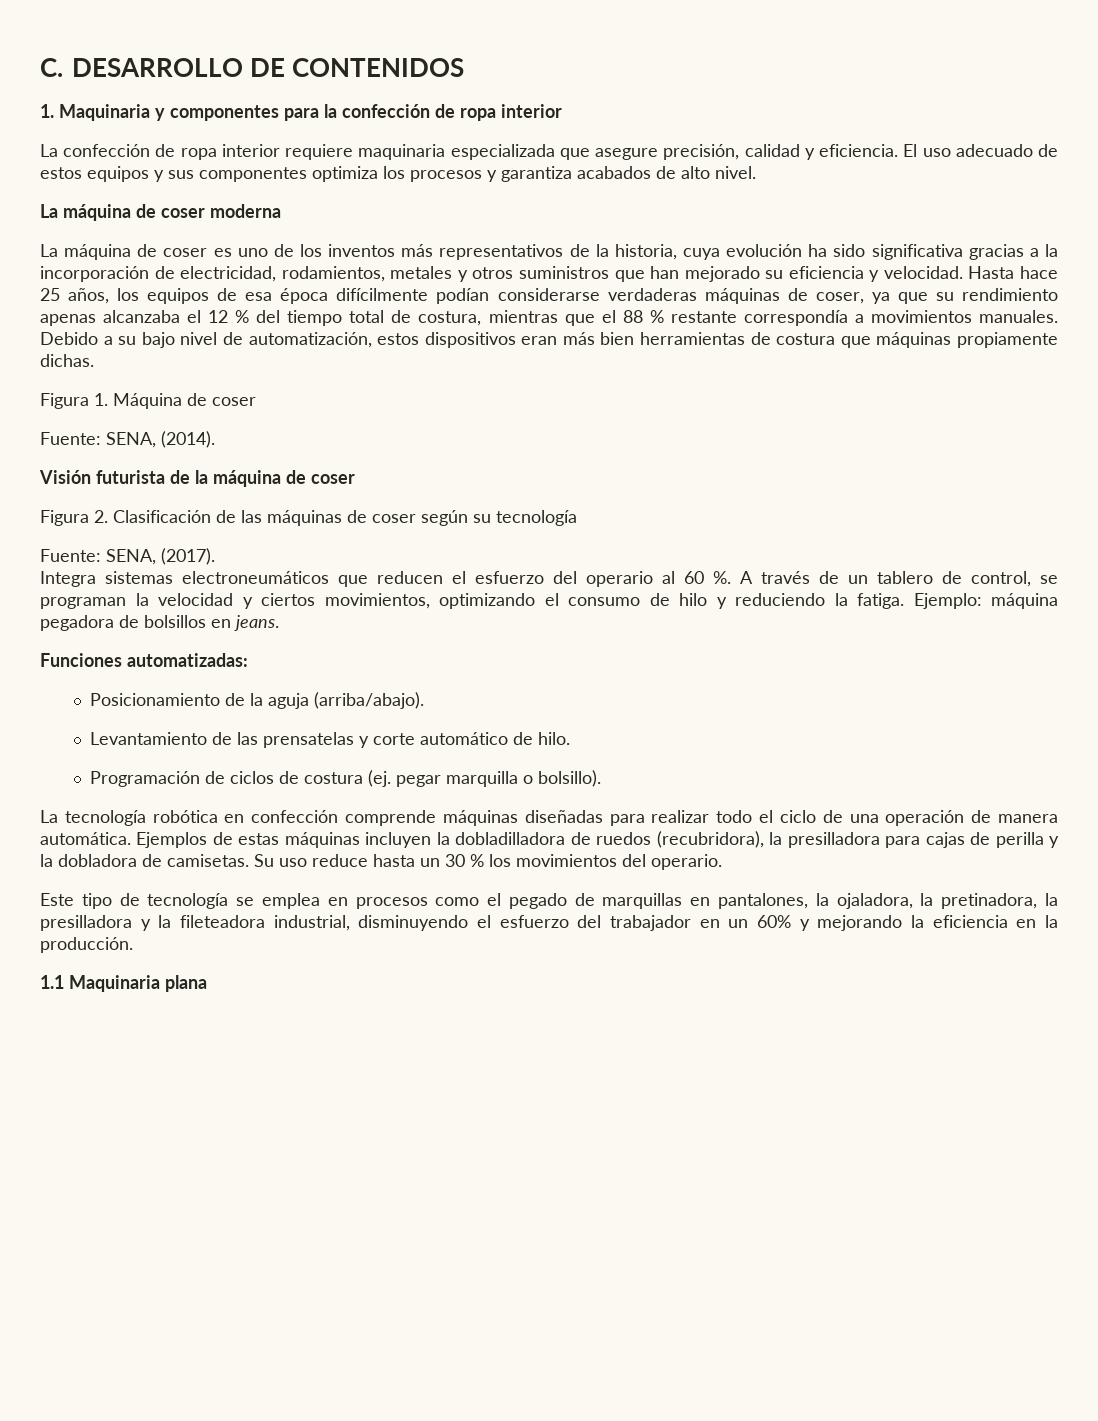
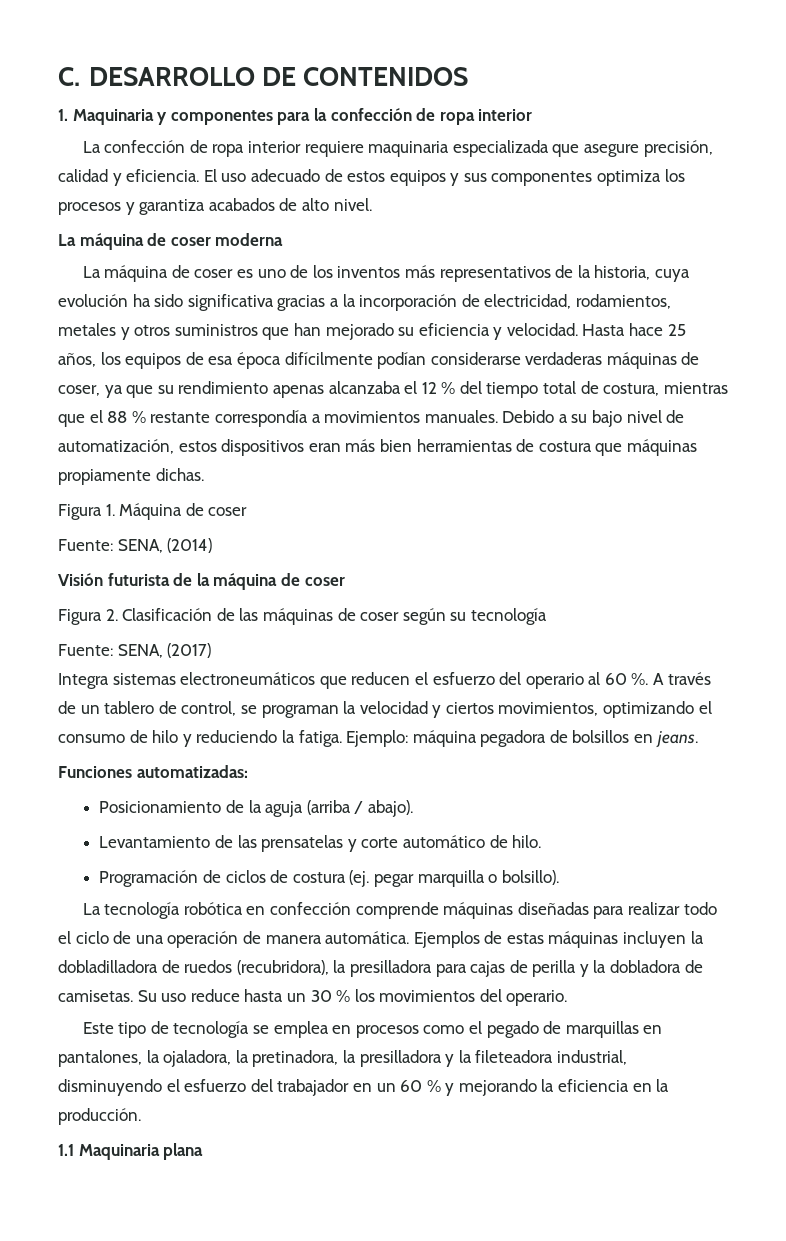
[161,431,215,448] (2014). -> [167,538,213,553] (2014)
[161,548,215,565] (2017). -> [167,643,212,658] (2017)
[313,692,424,709] (arriba/abajo). -> [306,800,413,817] (arriba / abajo).
[756,915,791,928] 60% -> [400,1080,441,1092] 60 %

